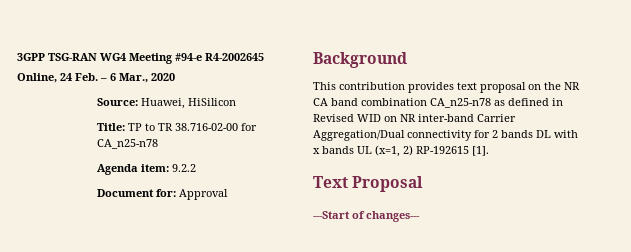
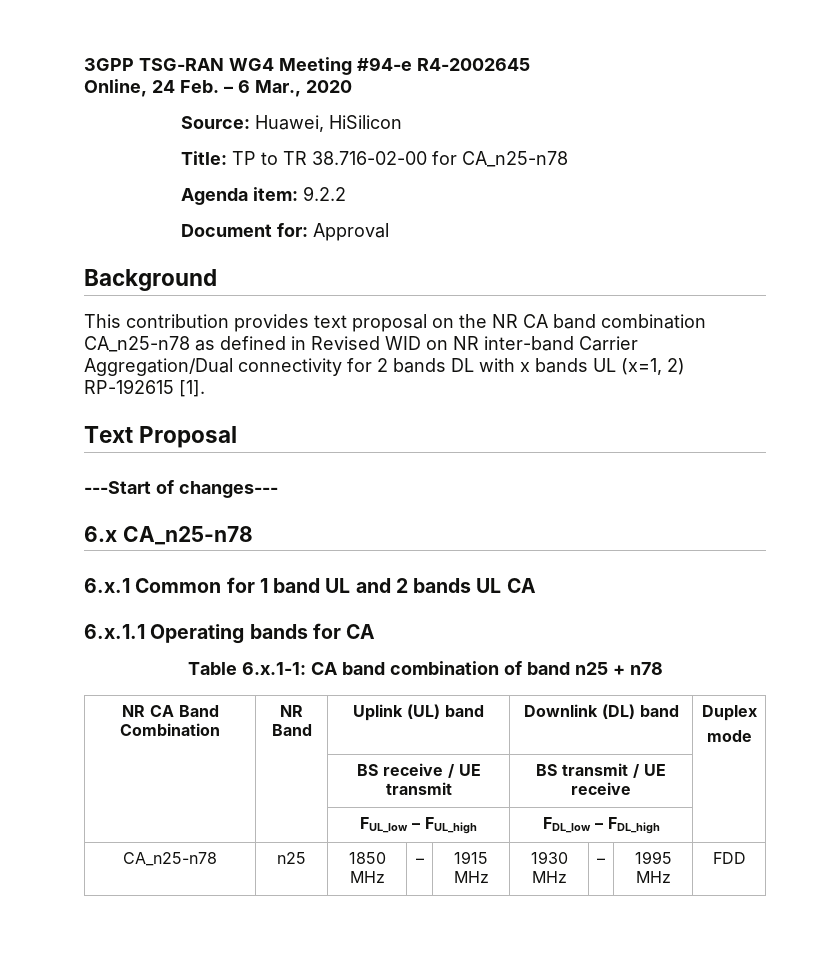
(420, 216) none -> [84,526,253,545] [84,577,536,593] [84,623,376,644] [187,661,663,675] [121,705,219,717] [120,723,220,736] [280,705,303,717] [271,724,312,736] [353,704,484,721] [523,704,679,719] [701,705,757,721] [706,730,752,742] [356,763,481,778] [385,782,452,795] [536,763,667,778] [571,782,631,795] [360,817,477,834] [542,817,660,834] [123,852,217,866] [277,852,306,864] [348,852,386,864] [349,871,385,883] [415,858,424,864] [454,851,488,864] [453,871,489,883] [530,851,568,864] [531,871,567,883] [597,858,605,864] [634,851,672,864] [635,871,671,883] [712,852,746,864] // 6.x CA_n25-n78 // 6.x.1 Common for 1 band UL and 2 bands UL CA // 6.x.1.1 Operating bands for CA // Table 6.x.1-1: CA band combination of band n25 + n78 // NR CA Band Combination | NR Band | Uplink (UL) band | Downlink (DL) band | Duplex // mode // | | BS receive / UE transmit | BS transmit / UE receive | // | | FUL_low – FUL_high | FDL_low – FDL_high | // CA_n25-n78 | n25 | 1850 MHz | – | 1915 MHz | 1930 MHz | – | 1995 MHz | FDD

